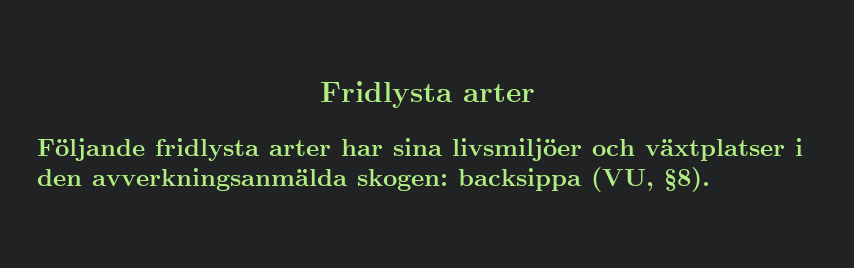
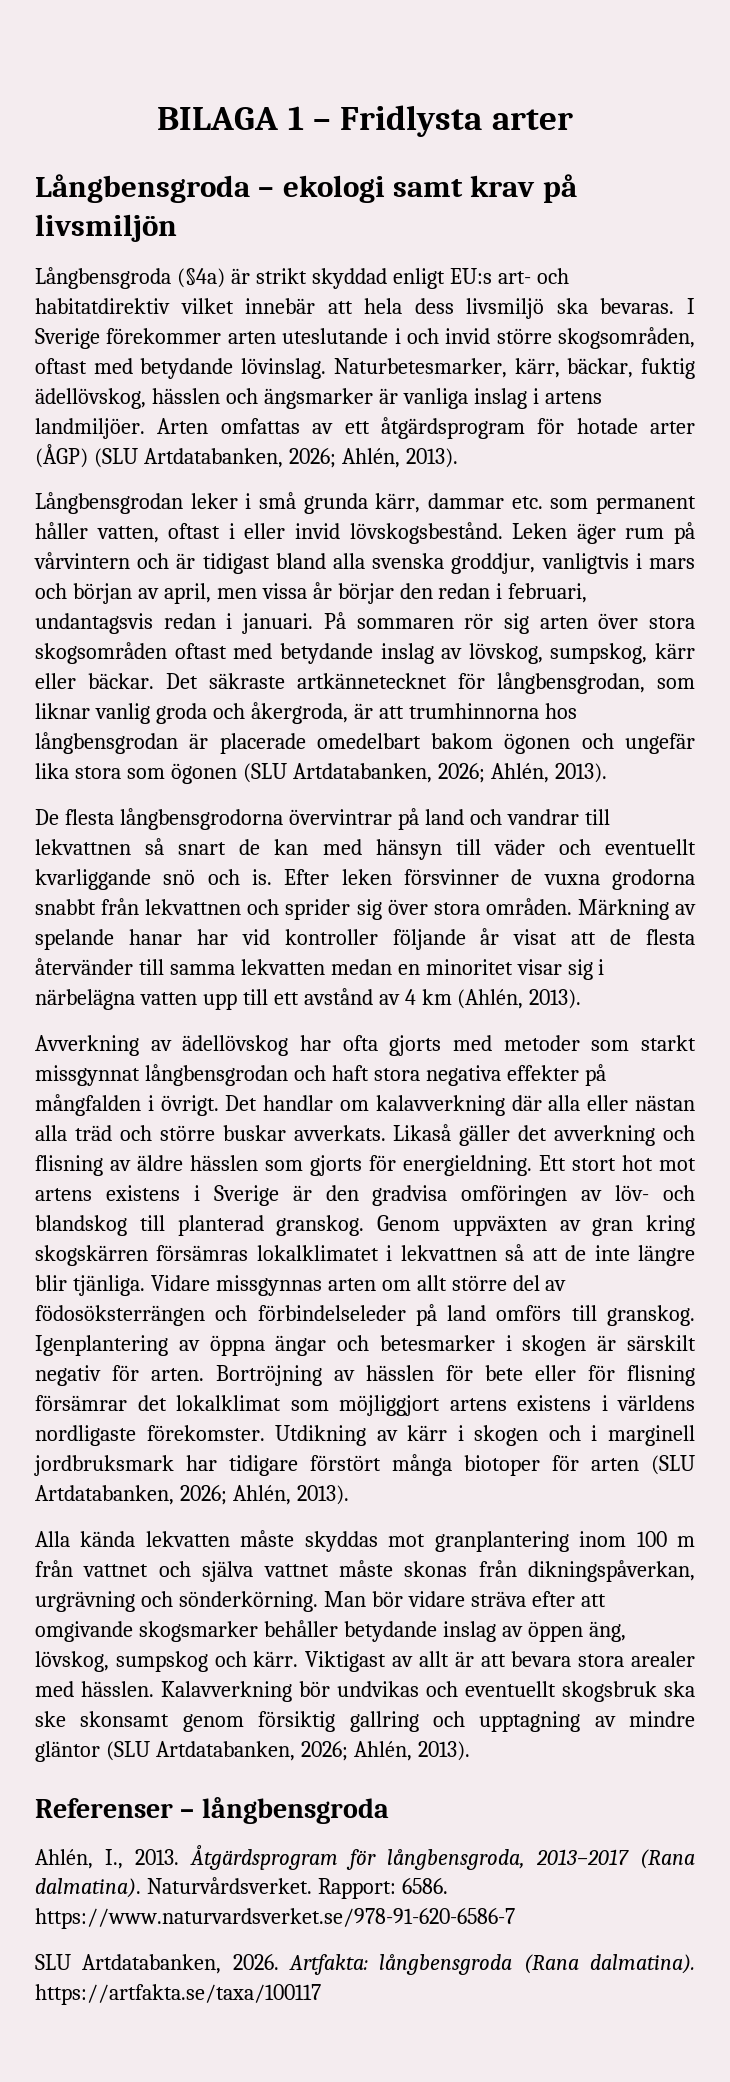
(319, 94) none -> [157,106,331,130] BILAGA 1 –
[37,138,803,161] [37,167,710,192] Följande fridlysta arter har sina livsmiljöer och växtplatser i den avverkningsanmälda skogen: backsippa (VU, §8). -> [35,174,577,203] [35,214,177,242] [35,267,569,289] [35,298,695,319] [35,327,695,349] [35,358,696,379] [35,388,602,409] [35,417,695,439] [35,444,458,468] [35,492,696,514] [35,522,696,544] [34,552,695,574] [35,582,588,604] [35,612,695,634] [35,642,695,664] [35,672,695,694] [35,702,577,724] [35,732,695,754] [35,763,607,784] [35,808,610,830] [35,838,697,860] [35,869,695,890] [35,898,697,920] [35,928,695,950] [35,958,605,980] [35,988,582,1010] [35,1035,696,1056] [35,1064,606,1086] [35,1094,695,1116] [35,1124,695,1146] [35,1155,696,1176] [35,1185,695,1206] [35,1215,695,1236] [35,1244,696,1266] [35,1275,567,1296] [35,1304,695,1326] [35,1335,696,1356] [35,1365,695,1386] [35,1395,695,1416] [35,1425,695,1446] [34,1454,695,1476] [35,1485,349,1505] [35,1530,696,1552] [35,1560,695,1582] [35,1591,606,1612] [35,1620,626,1642] [35,1651,695,1672] [35,1681,695,1702] [35,1711,695,1732] [35,1741,470,1762] [35,1797,389,1824] [35,1845,695,1870] [35,1877,448,1899] [35,1908,515,1929] [35,1954,695,1975] [35,1984,321,2005] Långbensgroda – ekologi samt krav på livsmiljön // Långbensgroda (§4a) är strikt skyddad enligt EU:s art- och habitatdirektiv vilket innebär att hela dess livsmiljö ska bevaras. I Sverige förekommer arten uteslutande i och invid större skogsområden, oftast med betydande lövinslag. Naturbetesmarker, kärr, bäckar, fuktig ädellövskog, hässlen och ängsmarker är vanliga inslag i artens landmiljöer. Arten omfattas av ett åtgärdsprogram för hotade arter (ÅGP) (SLU Artdatabanken, 2026; Ahlén, 2013). // Långbensgrodan leker i små grunda kärr, dammar etc. som permanent håller vatten, oftast i eller invid lövskogsbestånd. Leken äger rum på vårvintern och är tidigast bland alla svenska groddjur, vanligtvis i mars och början av april, men vissa år börjar den redan i februari, undantagsvis redan i januari. På sommaren rör sig arten över stora skogsområden oftast med betydande inslag av lövskog, sumpskog, kärr eller bäckar. Det säkraste artkännetecknet för långbensgrodan, som liknar vanlig groda och åkergroda, är att trumhinnorna hos långbensgrodan är placerade omedelbart bakom ögonen och ungefär lika stora som ögonen (SLU Artdatabanken, 2026; Ahlén, 2013). // De flesta långbensgrodorna övervintrar på land och vandrar till lekvattnen så snart de kan med hänsyn till väder och eventuellt kvarliggande snö och is. Efter leken försvinner de vuxna grodorna snabbt från lekvattnen och sprider sig över stora områden. Märkning av spelande hanar har vid kontroller följande år visat att de flesta återvänder till samma lekvatten medan en minoritet visar sig i närbelägna vatten upp till ett avstånd av 4 km (Ahlén, 2013). // Avverkning av ädellövskog har ofta gjorts med metoder som starkt missgynnat långbensgrodan och haft stora negativa effekter på mångfalden i övrigt. Det handlar om kalavverkning där alla eller nästan alla träd och större buskar avverkats. Likaså gäller det avverkning och flisning av äldre hässlen som gjorts för energieldning. Ett stort hot mot artens existens i Sverige är den gradvisa omföringen av löv- och blandskog till planterad granskog. Genom uppväxten av gran kring skogskärren försämras lokalklimatet i lekvattnen så att de inte längre blir tjänliga. Vidare missgynnas arten om allt större del av födosöksterrängen och förbindelseleder på land omförs till granskog. Igenplantering av öppna ängar och betesmarker i skogen är särskilt negativ för arten. Bortröjning av hässlen för bete eller för flisning försämrar det lokalklimat som möjliggjort artens existens i världens nordligaste förekomster. Utdikning av kärr i skogen och i marginell jordbruksmark har tidigare förstört många biotoper för arten (SLU Artdatabanken, 2026; Ahlén, 2013). // Alla kända lekvatten måste skyddas mot granplantering inom 100 m från vattnet och själva vattnet måste skonas från dikningspåverkan, urgrävning och sönderkörning. Man bör vidare sträva efter att omgivande skogsmarker behåller betydande inslag av öppen äng, lövskog, sumpskog och kärr. Viktigast av allt är att bevara stora arealer med hässlen. Kalavverkning bör undvikas och eventuellt skogsbruk ska ske skonsamt genom försiktig gallring och upptagning av mindre gläntor (SLU Artdatabanken, 2026; Ahlén, 2013). // Referenser – långbensgroda // Ahlén, I., 2013. Åtgärdsprogram för långbensgroda, 2013–2017 (Rana dalmatina). Naturvårdsverket. Rapport: 6586. https://www.naturvardsverket.se/978-91-620-6586-7 // SLU Artdatabanken, 2026. Artfakta: långbensgroda (Rana dalmatina). https://artfakta.se/taxa/100117

